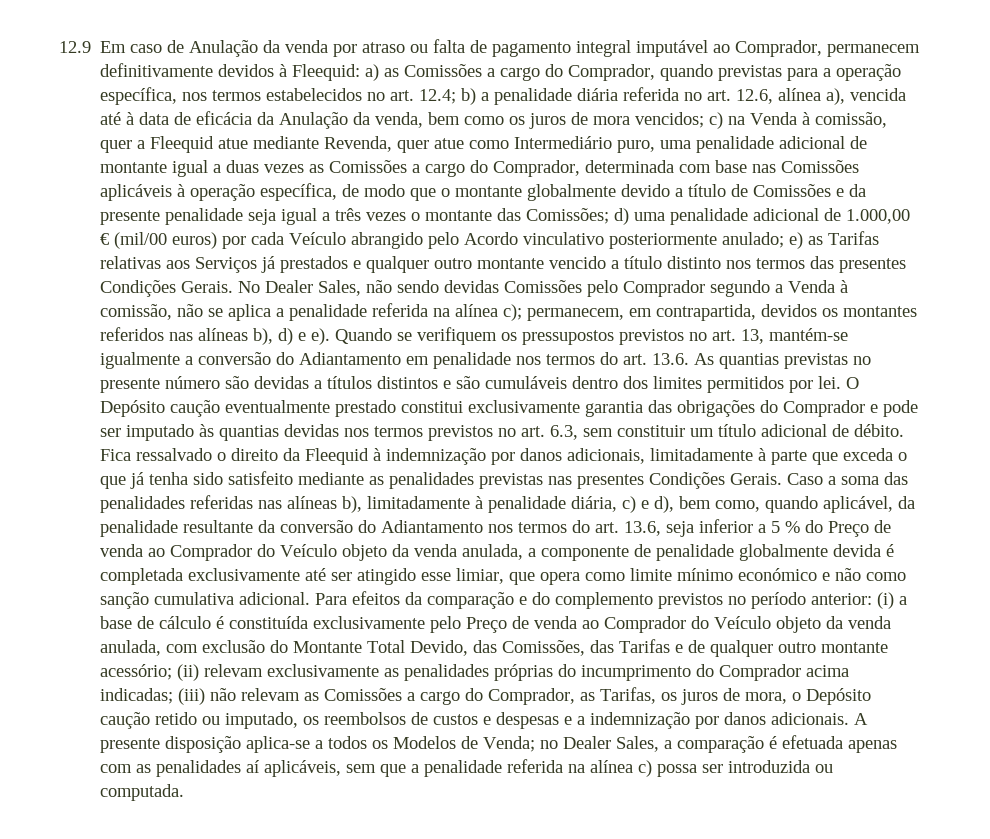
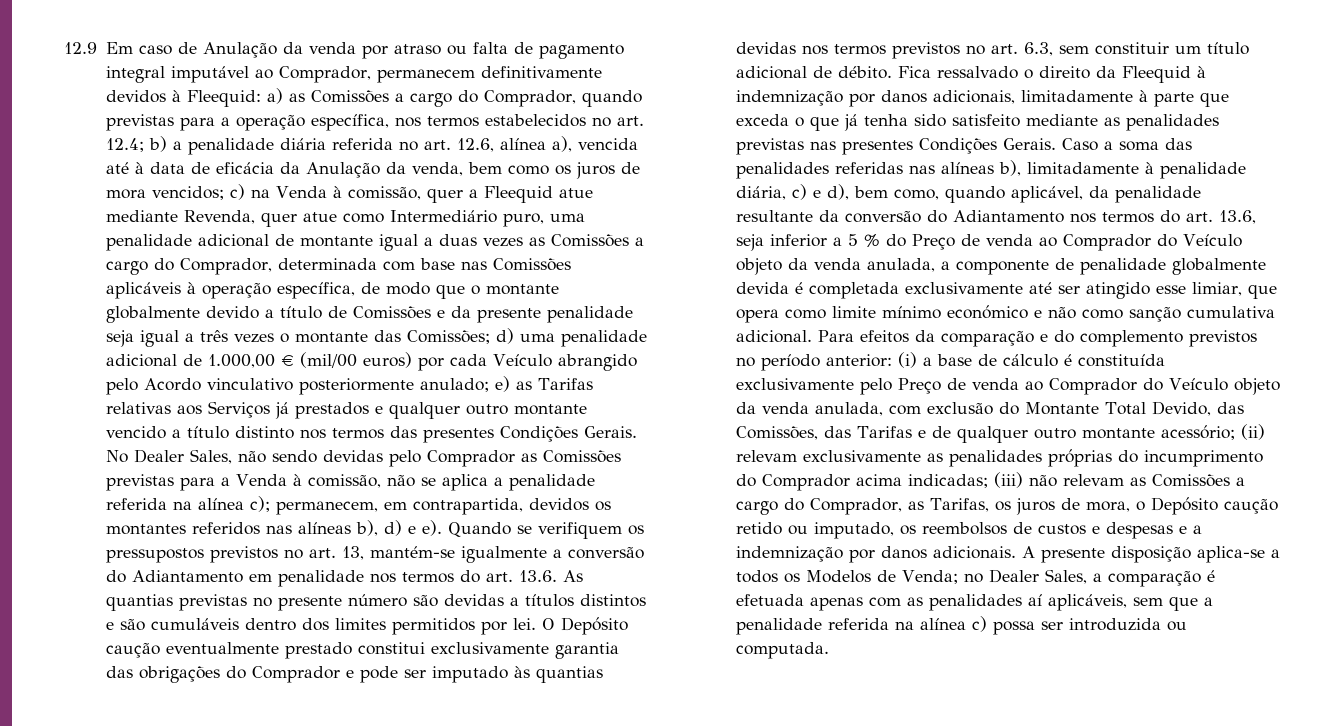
[504,280,583,293] Comissões -> (383, 456) none
[710,280,771,297] segundo -> [520,450,621,463] [105,474,215,491] as Comissões previstas para

